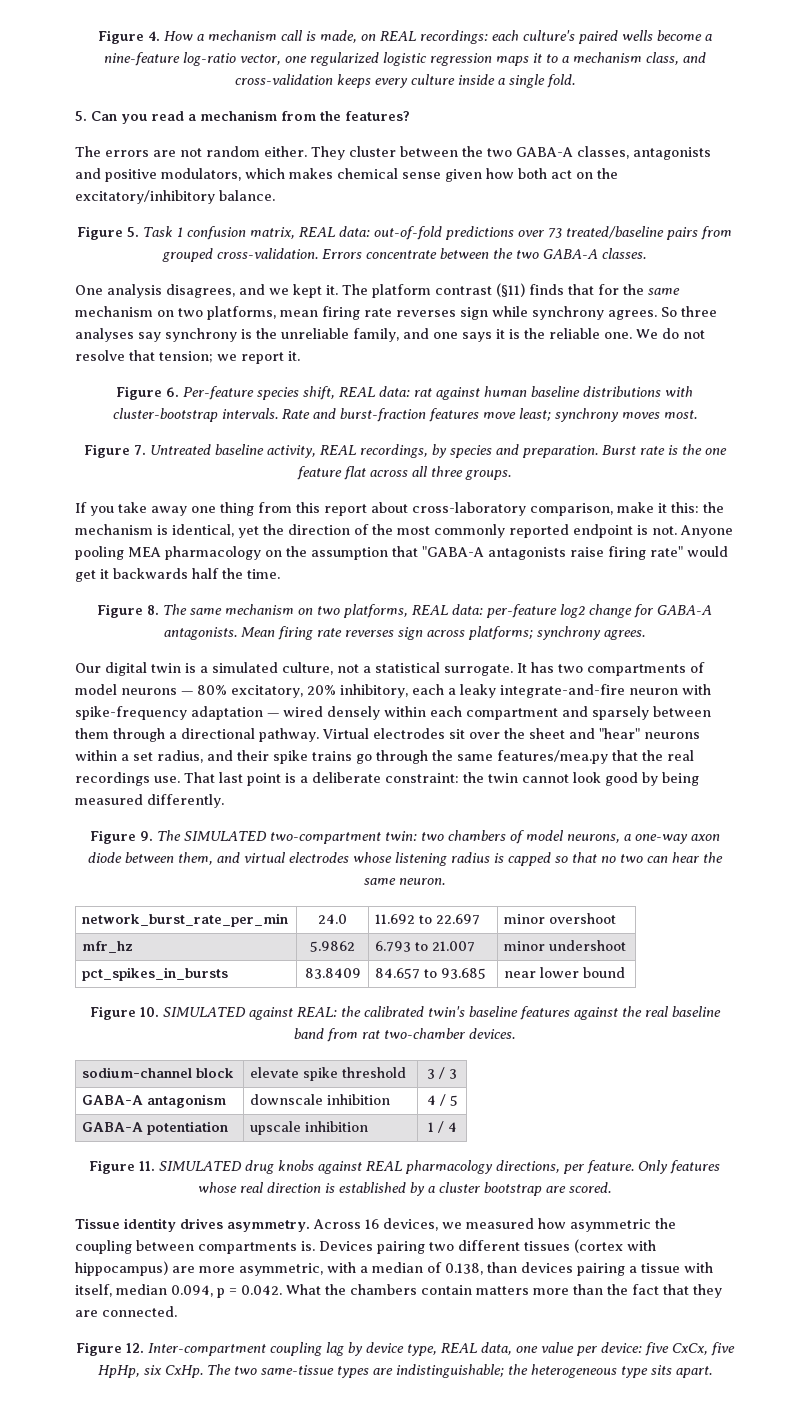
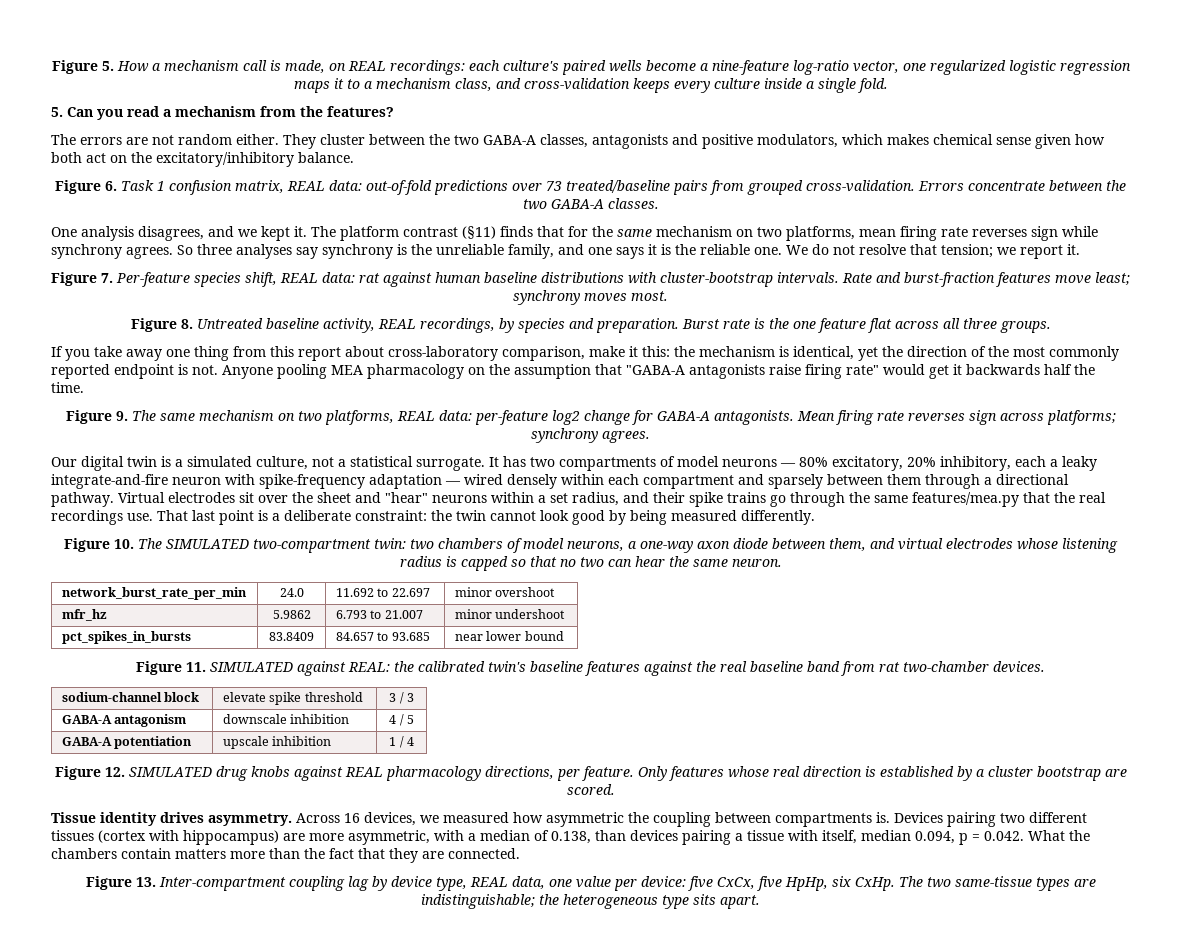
[97,30,160,44] Figure 4. -> [51,60,114,74] Figure 5.
[127,227,140,237] 5. -> [105,181,117,191] 6.
[166,387,179,397] 6. -> [101,273,113,283] 7.
[133,445,146,455] 7. -> [180,319,193,329] 8.
[147,605,159,615] 8. -> [115,411,128,421] 9.
[139,831,153,841] 9. -> [114,539,134,549] 10.
[139,1007,159,1017] 10. -> [186,662,206,672] 11.
[139,1161,155,1171] 11. -> [104,767,125,777] 12.
[125,1343,144,1353] 12. -> [135,877,156,887] 13.

